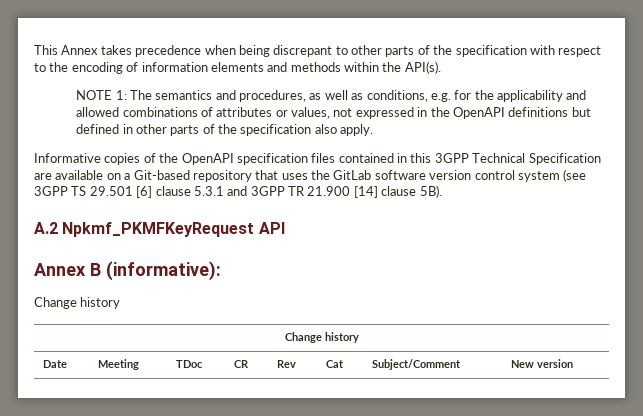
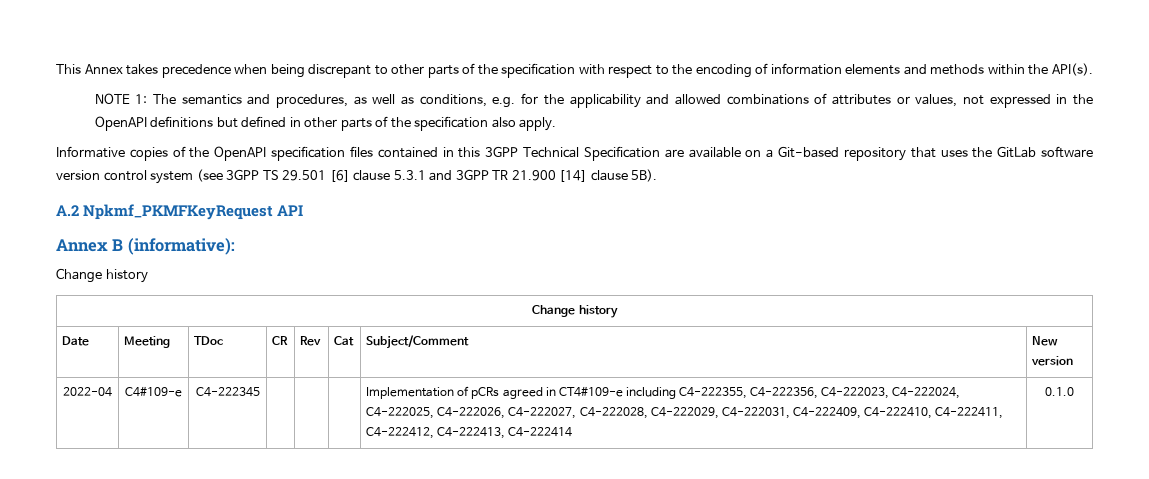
(574, 363) none -> [63,387,112,397] [125,386,182,397] [195,387,260,397] [366,386,961,399] [366,407,1004,419] [366,427,573,439] [1045,387,1074,396] // 2022-04 | C4#109-e | C4-222345 | | | | Implementation of pCRs agreed in CT4#109-e including C4-222355, C4-222356, C4-222023, C4-222024, C4-222025, C4-222026, C4-222027, C4-222028, C4-222029, C4-222031, C4-222409, C4-222410, C4-222411, C4-222412, C4-222413, C4-222414 | 0.1.0

